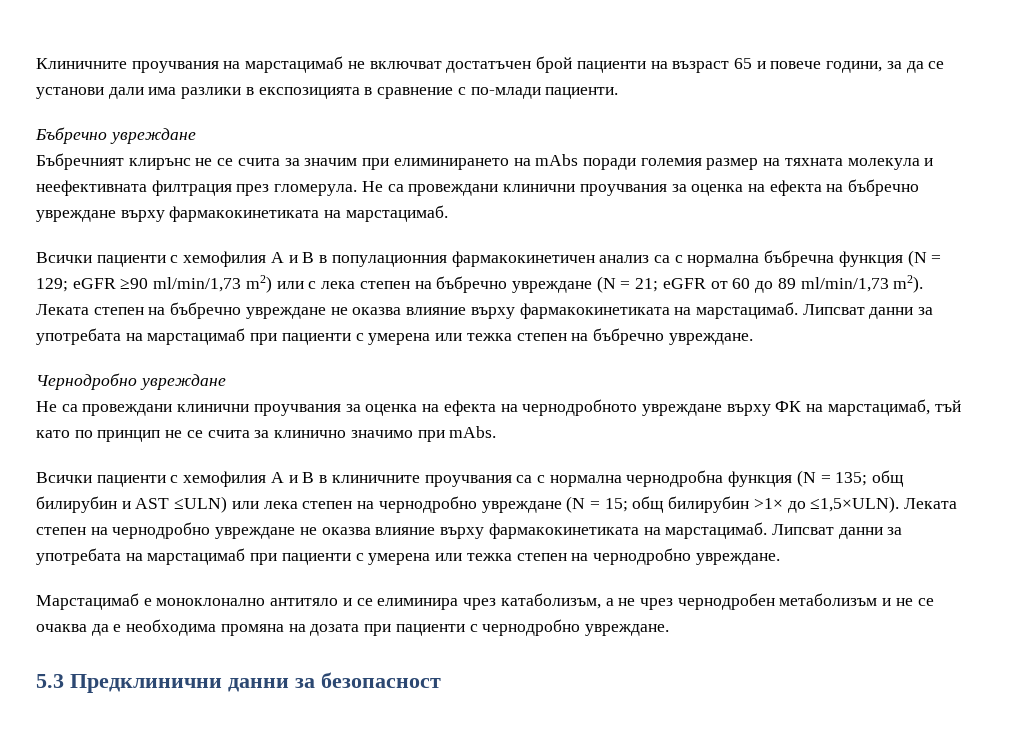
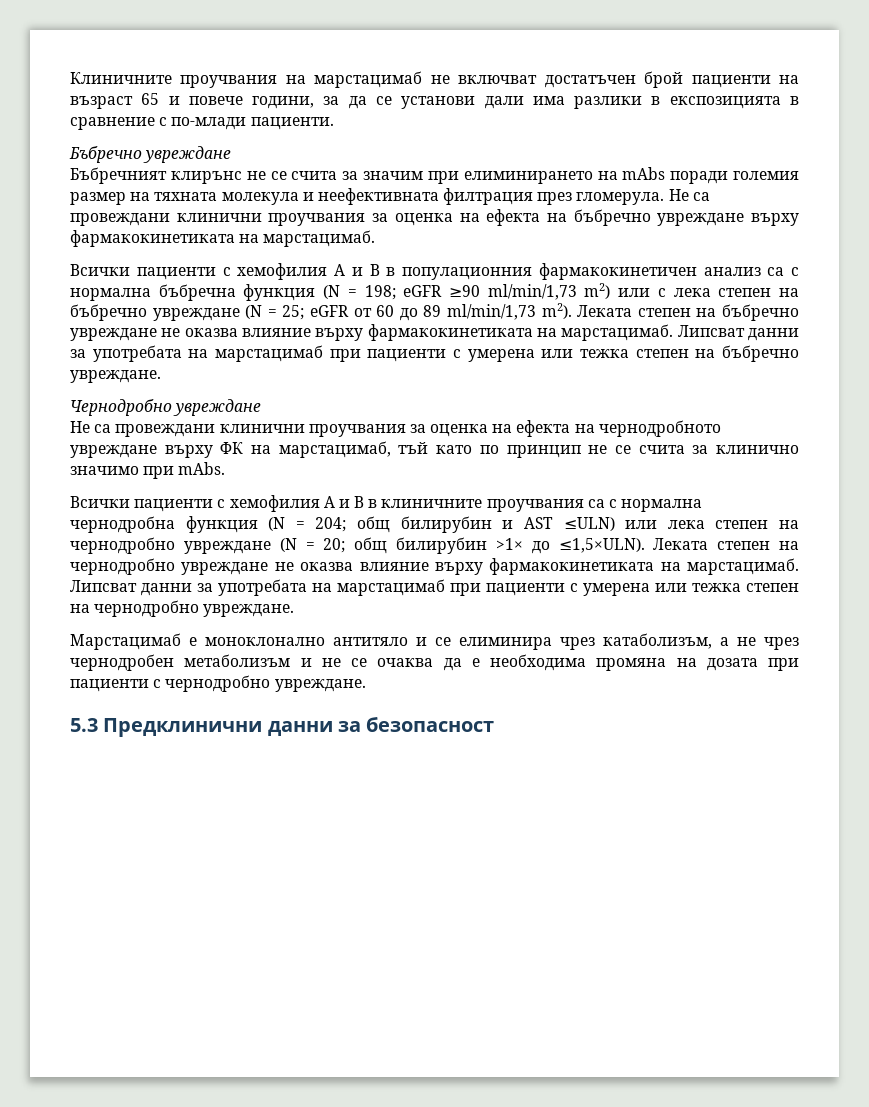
[36,278,68,292] 129; -> [364,285,396,300] 198;
[635,278,659,292] 21; -> [282,305,305,320] 25;
[835,472,868,486] 135; -> [315,517,347,532] 204;
[604,498,628,512] 15; -> [323,538,346,553] 20;

